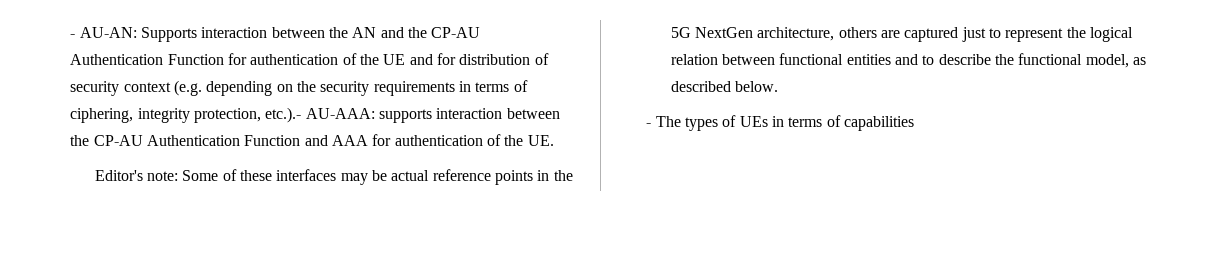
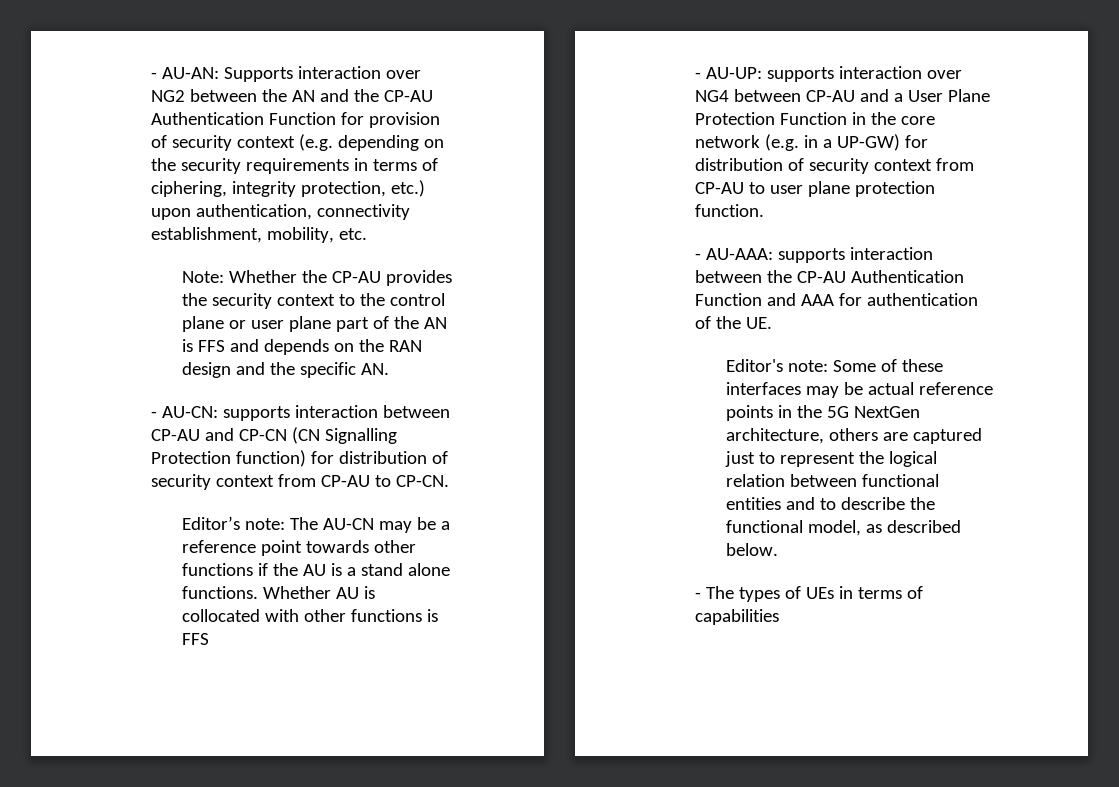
(268, 32) none -> [386,70,422,79] [151,90,186,102] over NG2
[250,53,531,65] authentication of the UE and for distribution -> [369,112,441,128] provision
[265,107,302,123] etc.).- -> [391,180,426,197] [151,204,411,220] [151,227,368,243] [181,270,452,286] [181,293,445,309] [181,316,447,332] [181,339,422,355] [181,362,389,378] [151,405,451,421] [151,427,398,444] [151,450,449,467] [151,474,450,490] [181,516,450,533] [181,540,416,556] [181,563,450,576] [181,586,375,599] [181,609,438,622] [181,633,209,645] [695,66,963,82] [695,89,991,102] [695,112,936,125] [695,134,929,151] [695,158,975,174] [695,181,936,197] [695,204,765,217] [695,253,702,260] etc.) upon authentication, connectivity establishment, mobility, etc. // Note: Whether the CP-AU provides the security context to the control plane or user plane part of the AN is FFS and depends on the RAN design and the specific AN. // - AU-CN: supports interaction between CP-AU and CP-CN (CN Signalling Protection function) for distribution of security context from CP-AU to CP-CN. // Editor’s note: The AU-CN may be a reference point towards other functions if the AU is a stand alone functions. Whether AU is collocated with other functions is FFS // - AU-UP: supports interaction over NG4 between CP-AU and a User Plane Protection Function in the core network (e.g. in a UP-GW) for distribution of security context from CP-AU to user plane protection function. // -

